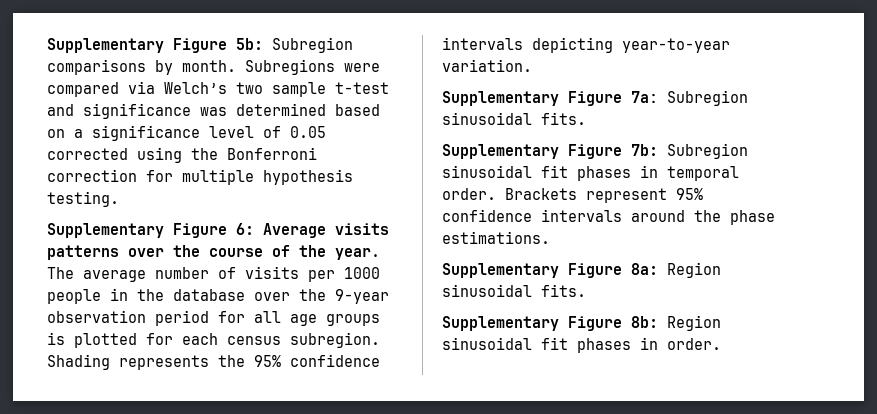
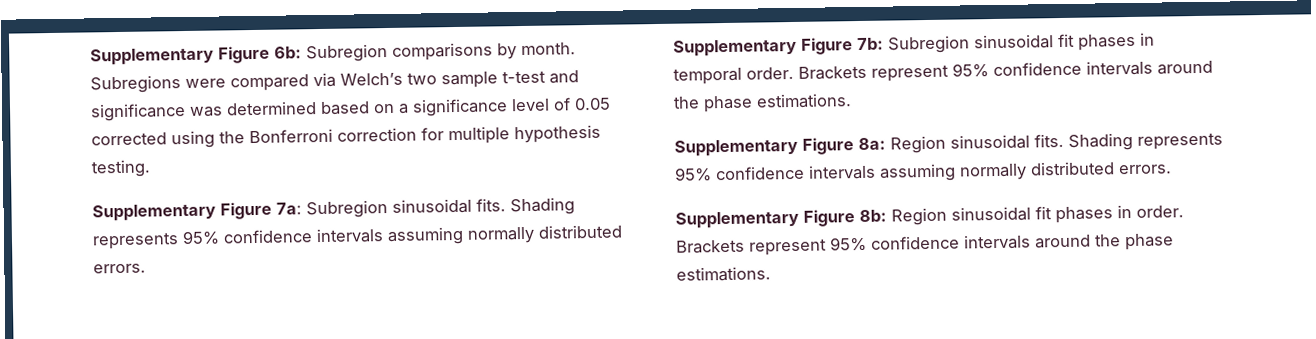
[47,38,263,53] Supplementary Figure 5b: -> [90,45,302,66] Supplementary Figure 6b:
[47,223,389,238] [47,245,380,260] [47,266,380,282] [47,288,389,304] [47,310,380,326] [47,332,380,348] [47,354,380,370] [442,37,730,53] [442,59,532,72] // Supplementary Figure 6: Average visits patterns over the course of the year. The average number of visits per 1000 people in the database over the 9-year observation period for all age groups is plotted for each census subregion. Shading represents the 95% confidence intervals depicting year-to-year variation. -> (151, 168) none
(586, 118) none -> [510,197,575,216] [92,224,623,250] [93,263,146,274] Shading represents 95% confidence intervals assuming normally distributed errors.
(586, 290) none -> [1068,132,1223,151] [674,161,1172,182] Shading represents 95% confidence intervals assuming normally distributed errors.
(721, 344) none -> [676,233,1174,256] [676,266,771,282] Brackets represent 95% confidence intervals around the phase estimations.

